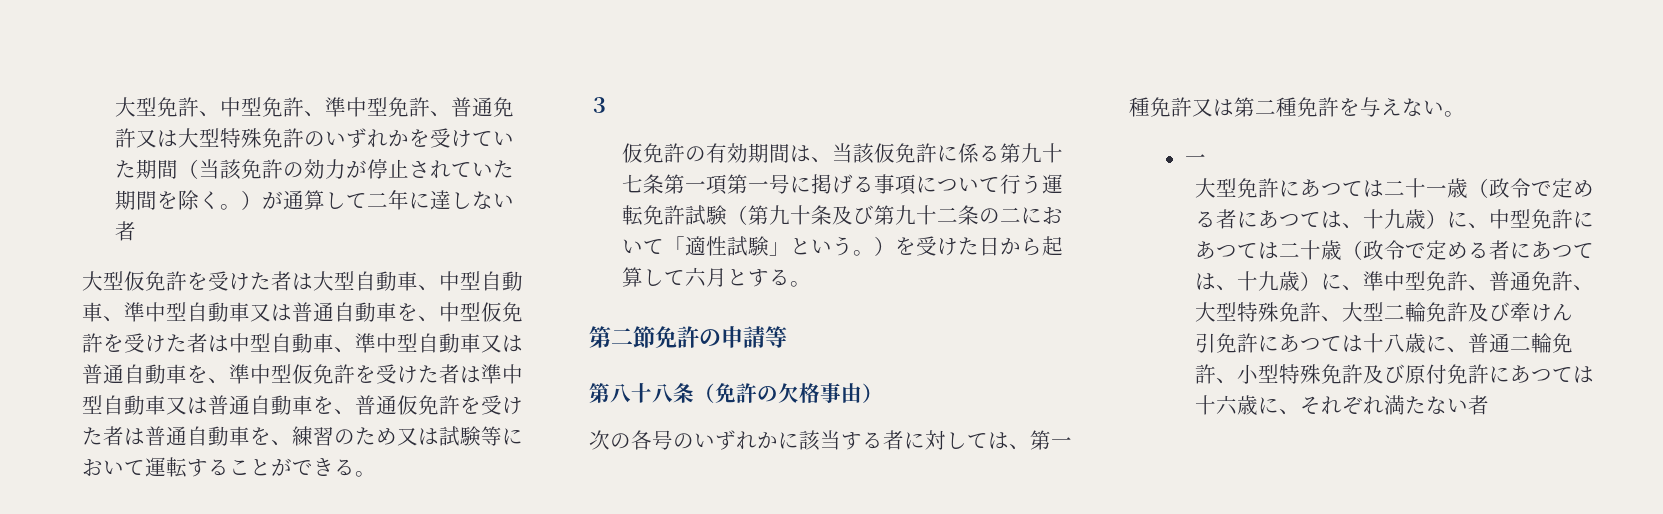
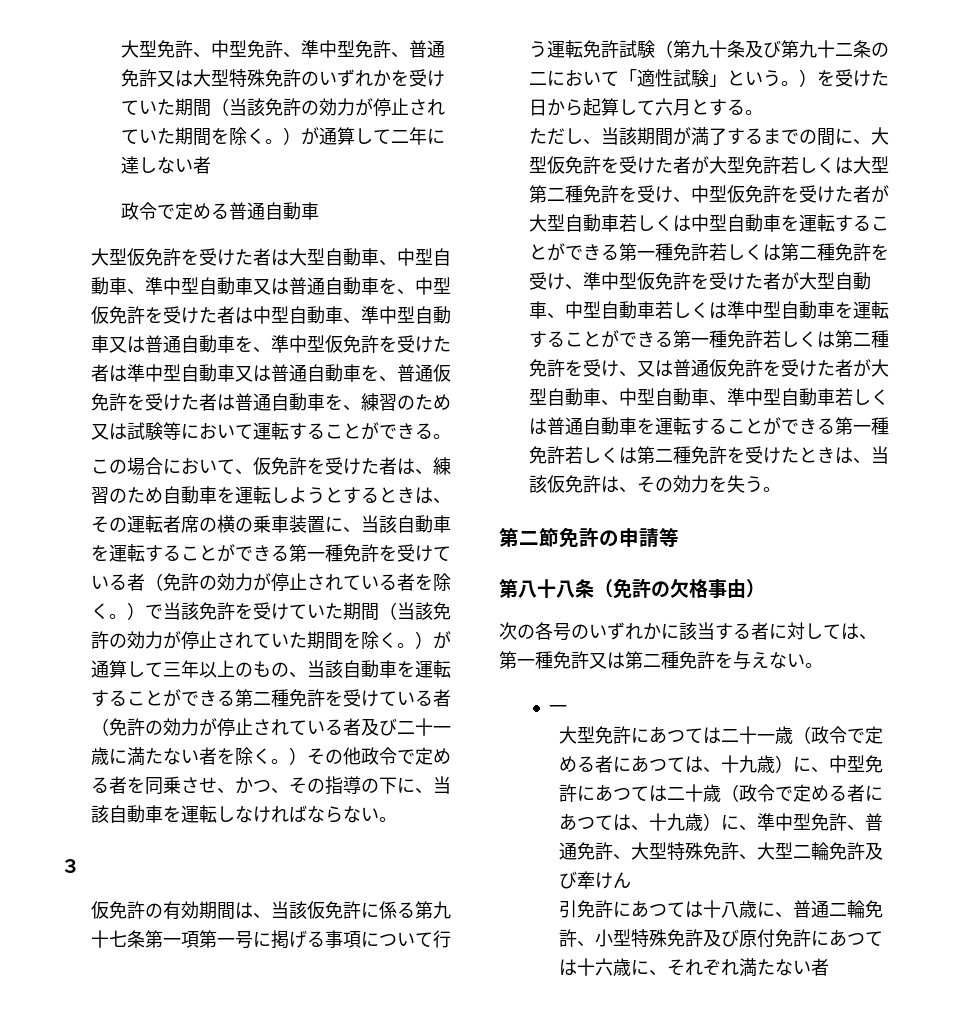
(137, 231) none -> [121,202,320,220] // 政令で定める普通自動車
(377, 474) none -> [91,457,452,476] [91,486,452,504] [91,515,452,533] [91,544,452,562] [91,573,452,591] [91,602,452,621] [91,631,452,650] [91,660,452,678] [91,689,452,707] [91,718,452,736] [91,747,452,766] [91,776,452,795] [91,805,398,823] // この場合において、仮免許を受けた者は、練習のため自動車を運転しようとするときは、その運転者席の横の乗車装置に、当該自動車を運転することができる第一種免許を受けている者（免許の効力が停止されている者を除く。）で当該免許を受けていた期間（当該免許の効力が停止されていた期間を除く。）が通算して三年以上のもの、当該自動車を運転することができる第二種免許を受けている者（免許の効力が停止されている者及び二十一歳に満たない者を除く。）その他政令で定める者を同乗させ、かつ、その指導の下に、当該自動車を運転しなければならない。
(812, 284) none -> [529,127,890,146] [529,156,890,174] [529,185,890,203] [529,214,890,232] [529,243,890,261] [529,272,872,290] [529,301,890,319] [529,330,890,348] [529,359,890,377] [529,388,890,406] [529,417,890,435] [529,446,890,464] [529,475,782,493] // ただし、当該期間が満了するまでの間に、大型仮免許を受けた者が大型免許若しくは大型第二種免許を受け、中型仮免許を受けた者が大型自動車若しくは中型自動車を運転することができる第一種免許若しくは第二種免許を受け、準中型仮免許を受けた者が大型自動車、中型自動車若しくは準中型自動車を運転することができる第一種免許若しくは第二種免許を受け、又は普通仮免許を受けた者が大型自動車、中型自動車、準中型自動車若しくは普通自動車を運転することができる第一種免許若しくは第二種免許を受けたときは、当該仮免許は、その効力を失う。

